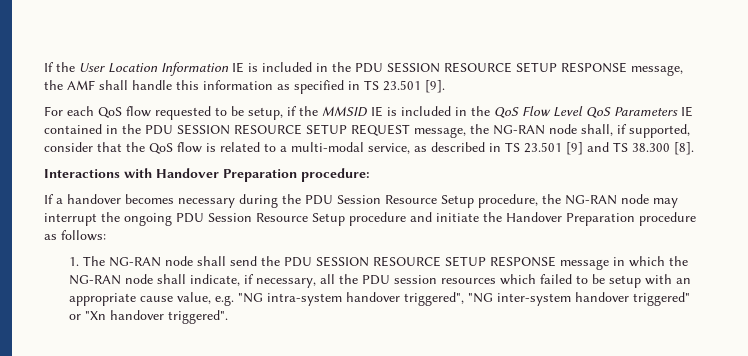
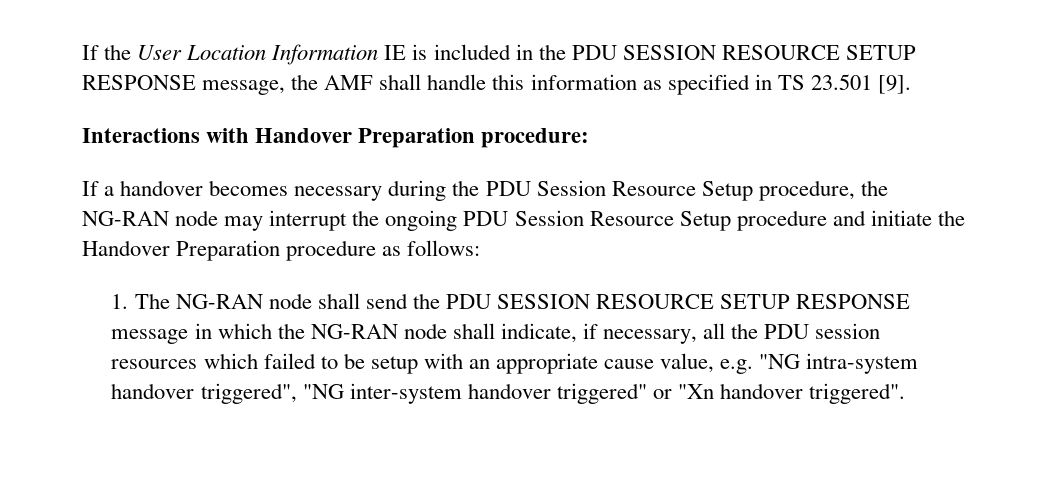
[44,106,693,120] [44,124,690,138] [44,142,694,155] // For each QoS flow requested to be setup, if the MMSID IE is included in the QoS Flow Level QoS Parameters IE contained in the PDU SESSION RESOURCE SETUP REQUEST message, the NG-RAN node shall, if supported, consider that the QoS flow is related to a multi-modal service, as described in TS 23.501 [9] and TS 38.300 [8]. -> (911, 84) none

